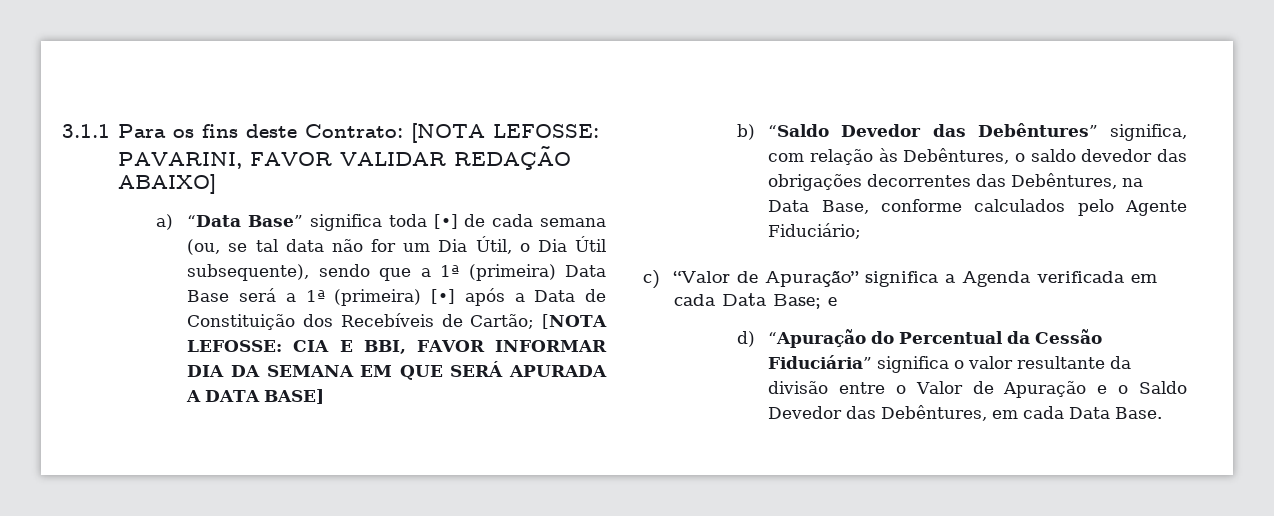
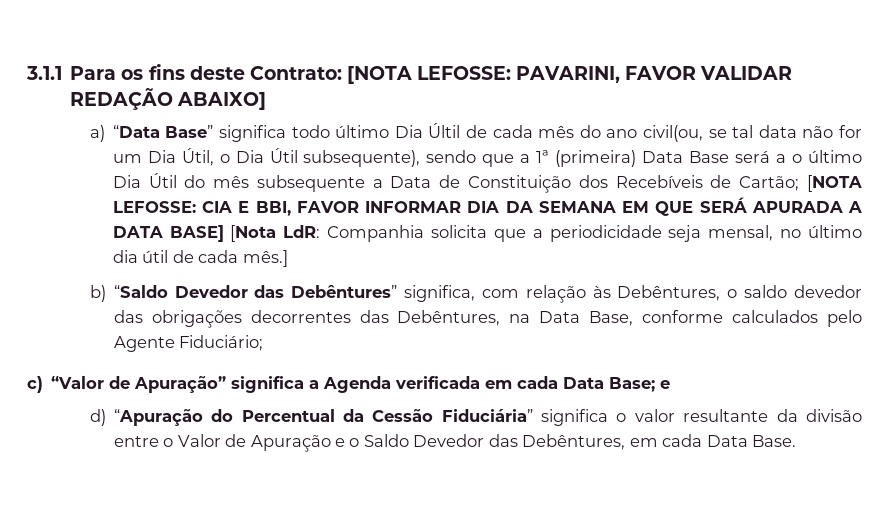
[388,214,607,229] [187,239,221,255] toda [•] de cada semana (ou, -> [291,123,703,142] todo último Dia Últil de cada mês do ano civil(ou,
[305,288,505,306] 1ª (primeira) [•] após -> [792,150,862,163] [112,173,365,192] o último Dia Útil do mês subsequente
(325, 396) none -> [230,225,863,242] [112,250,288,267] [Nota LdR: Companhia solicita que a periodicidade seja mensal, no último dia útil de cada mês.]

